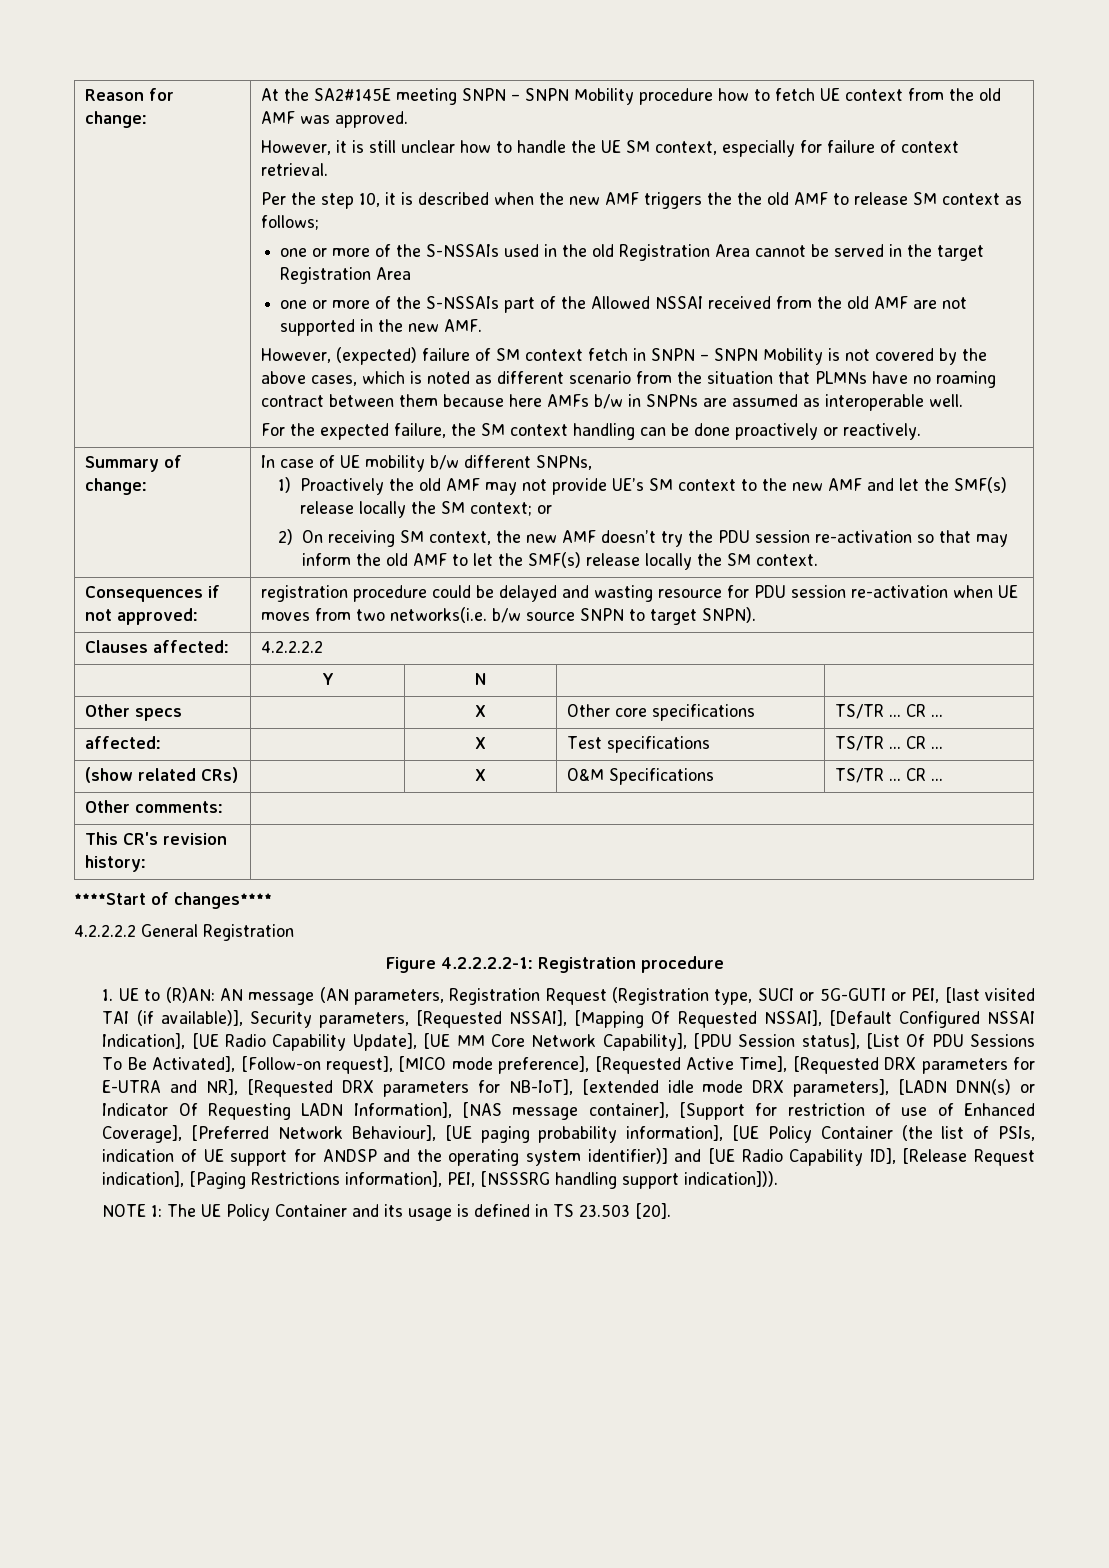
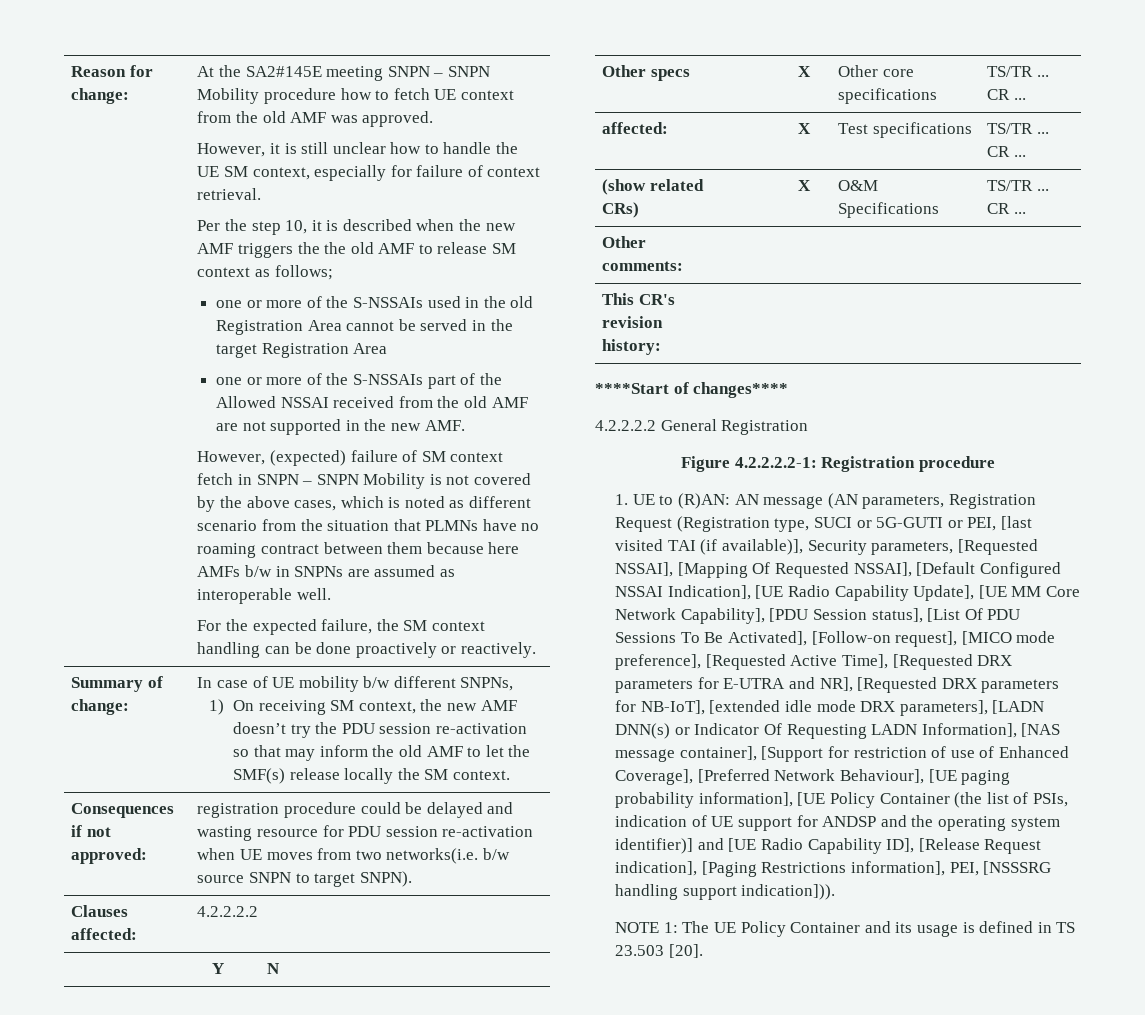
[299,477,1007,495] [299,501,552,518] [278,529,294,545] Proactively the old AMF may not provide UE’s SM context to the new AMF and let the SMF(s) release locally the SM context; or // 2) -> (225, 707) none

